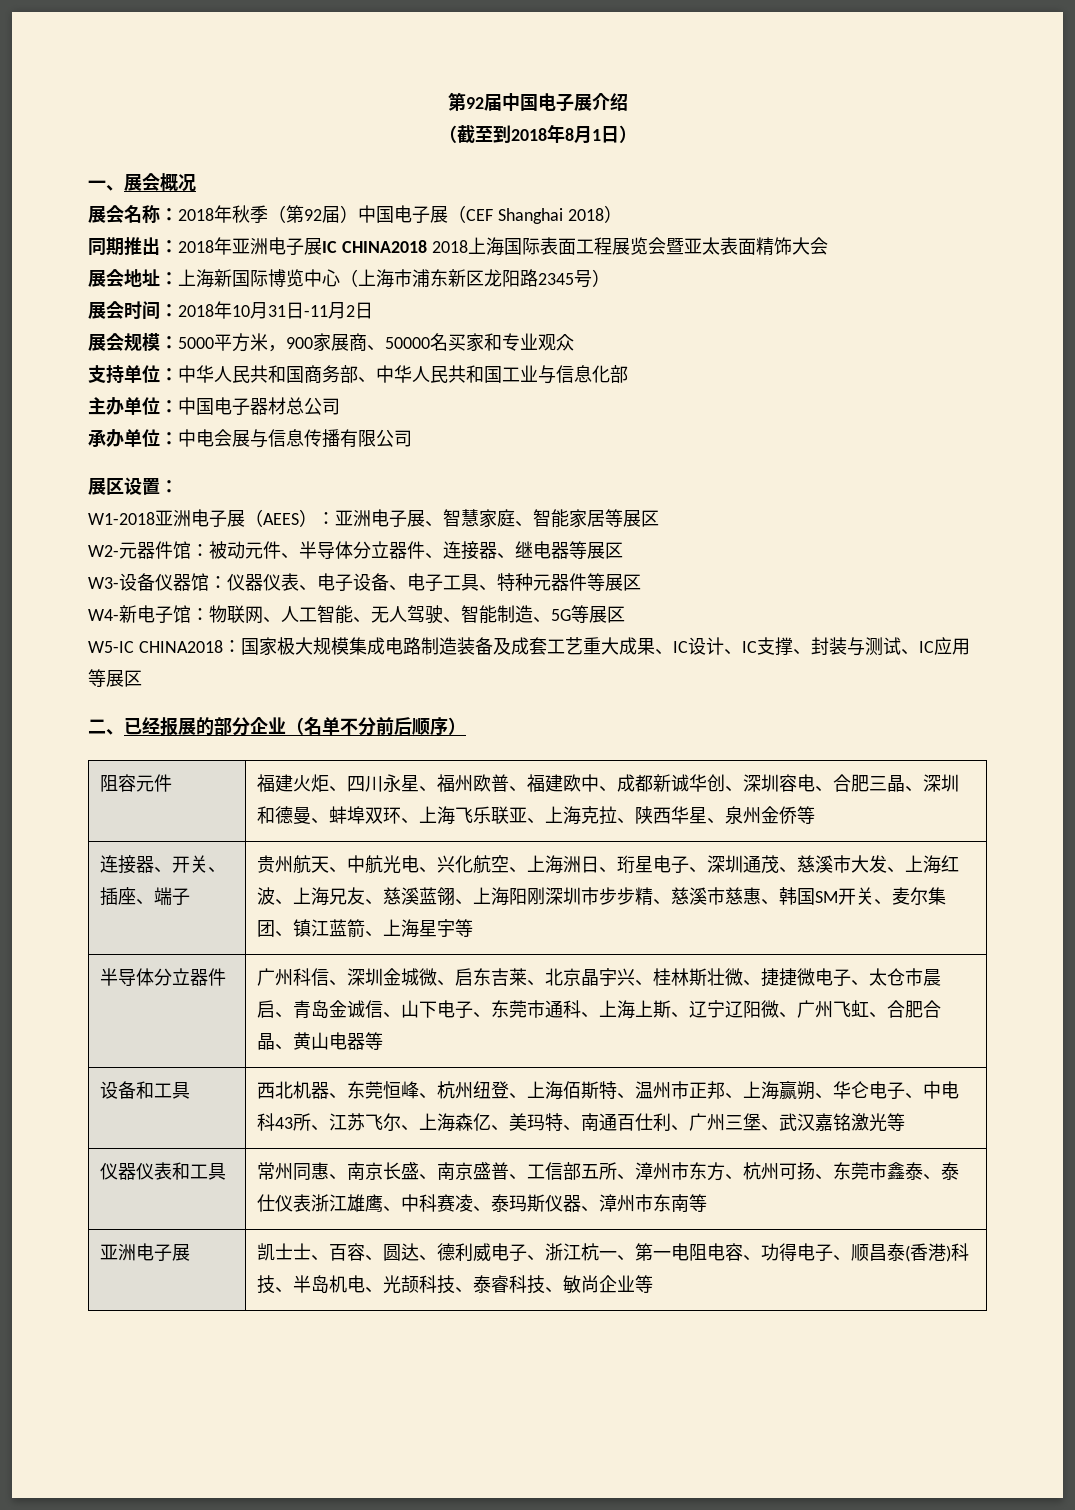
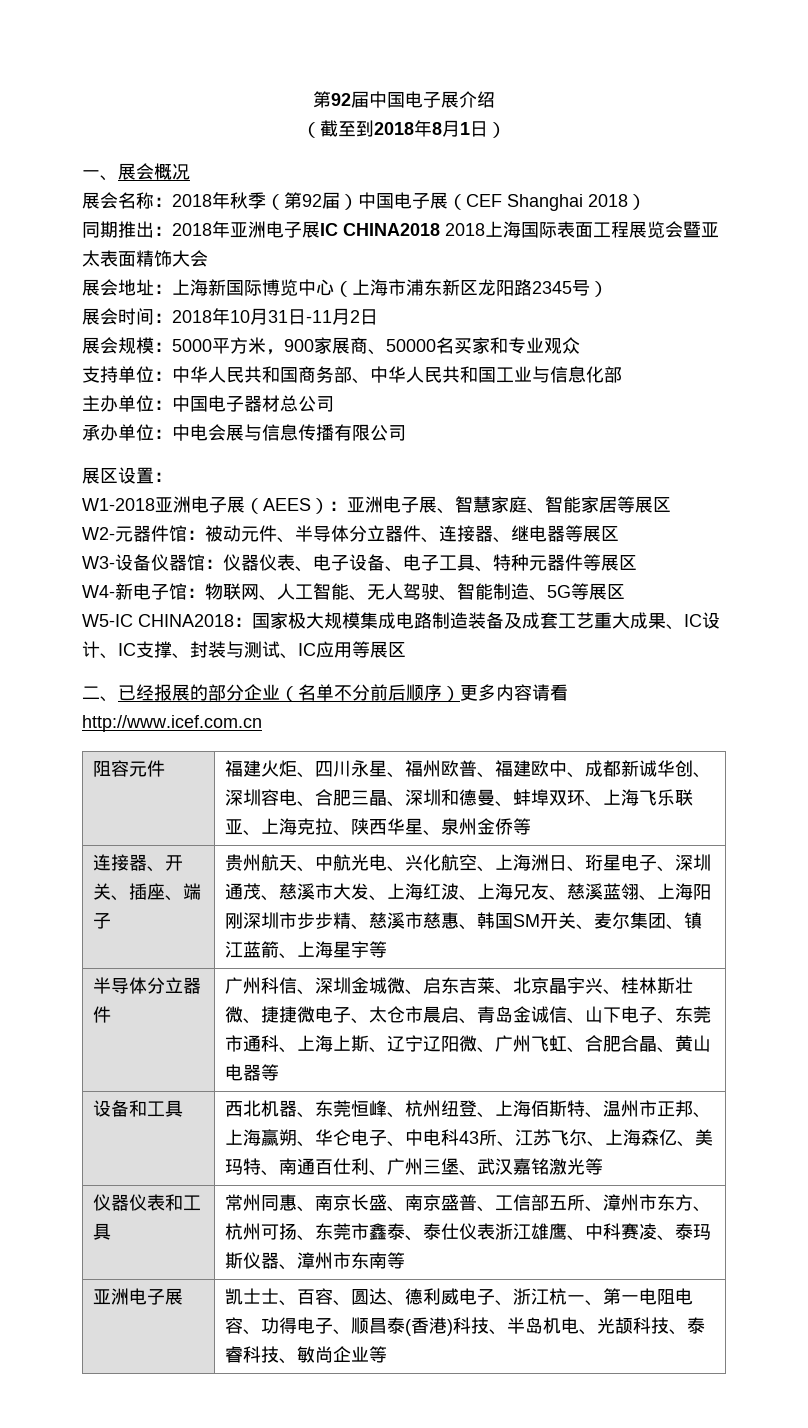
(466, 726) none -> [460,684,568,701] [82,715,262,732] 更多内容请看http://www.icef.com.cn

